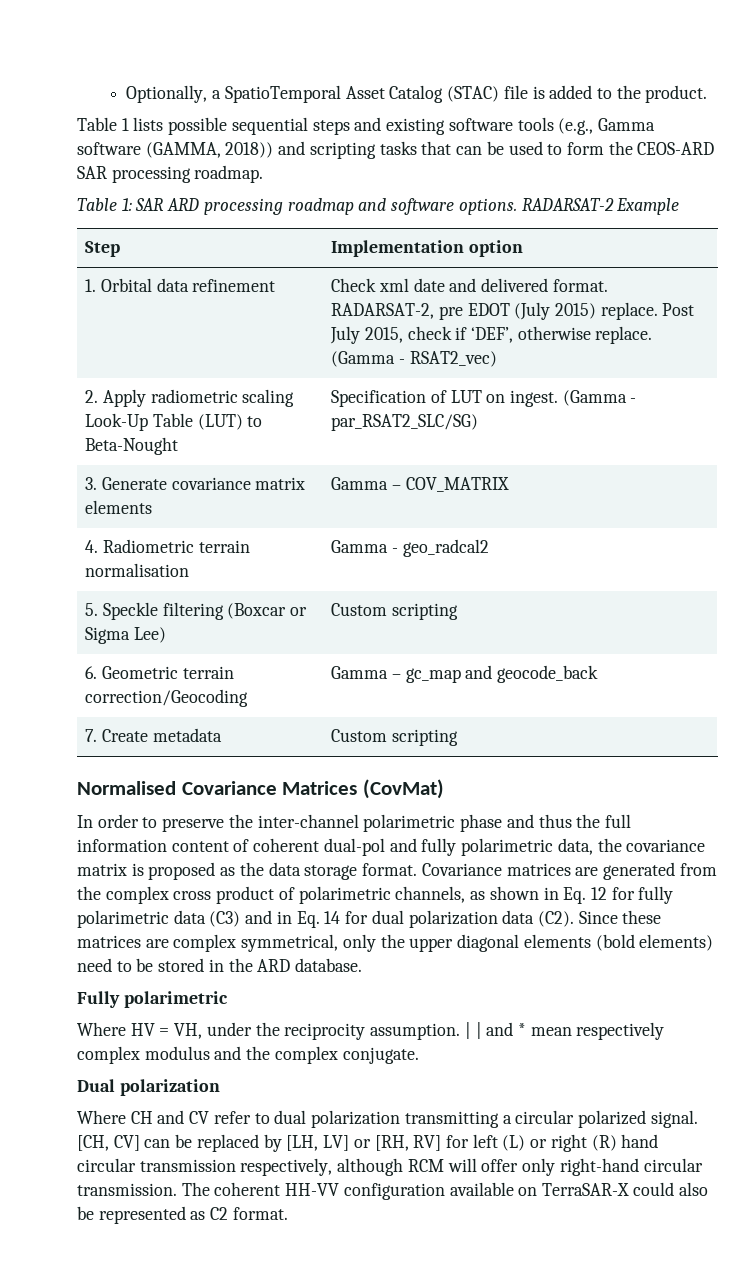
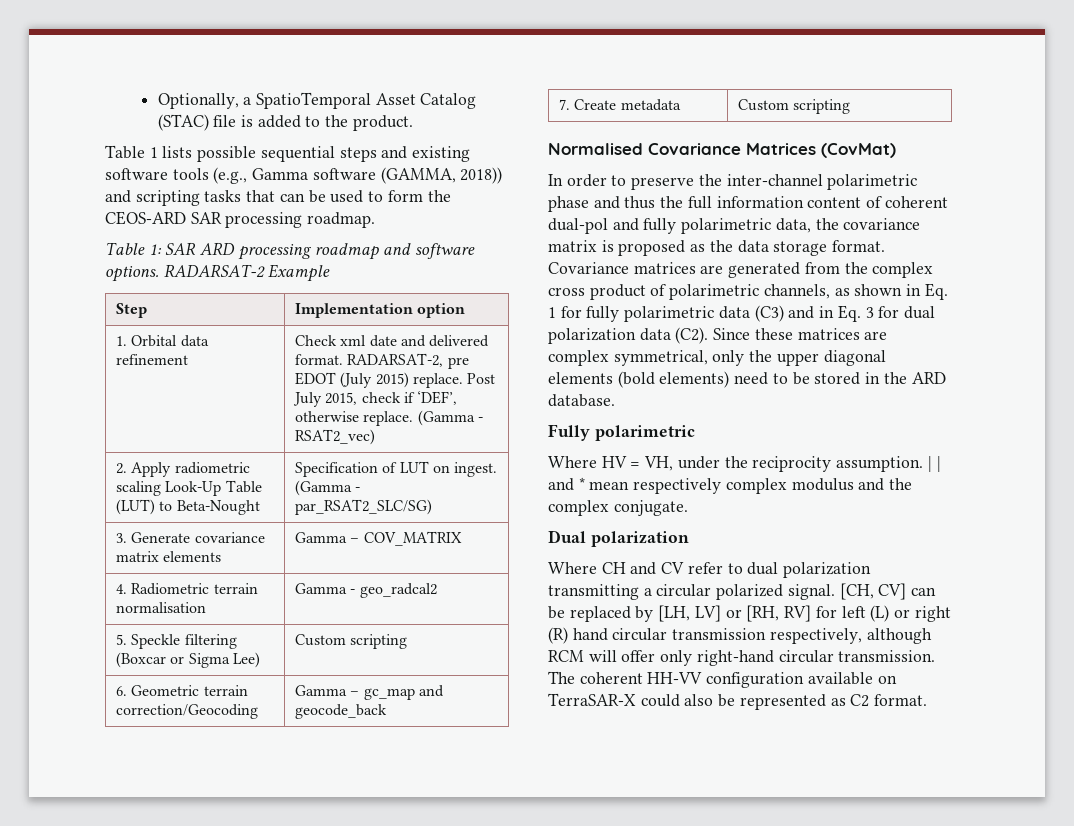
[590,887,607,900] 12 -> [548,307,556,318] 1
[324,911,341,924] 14 -> [865,307,874,318] 3

